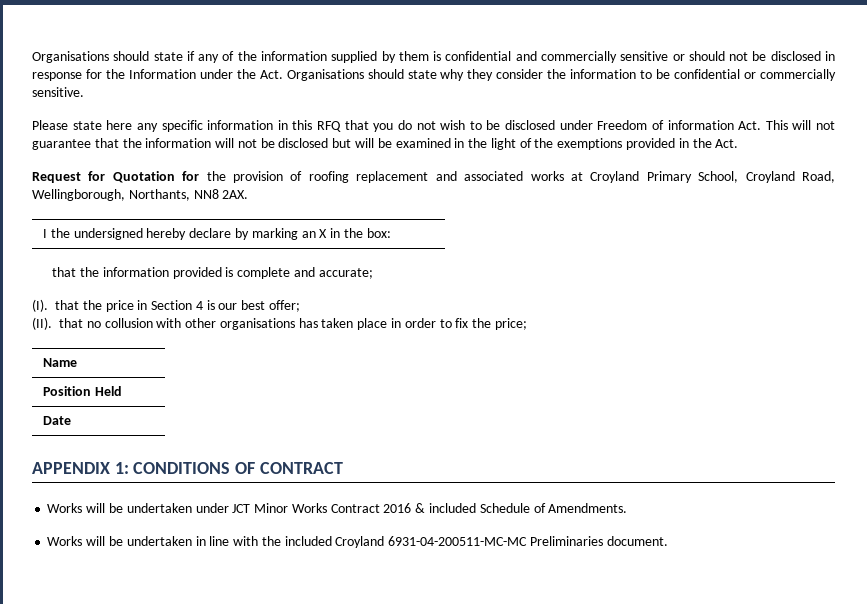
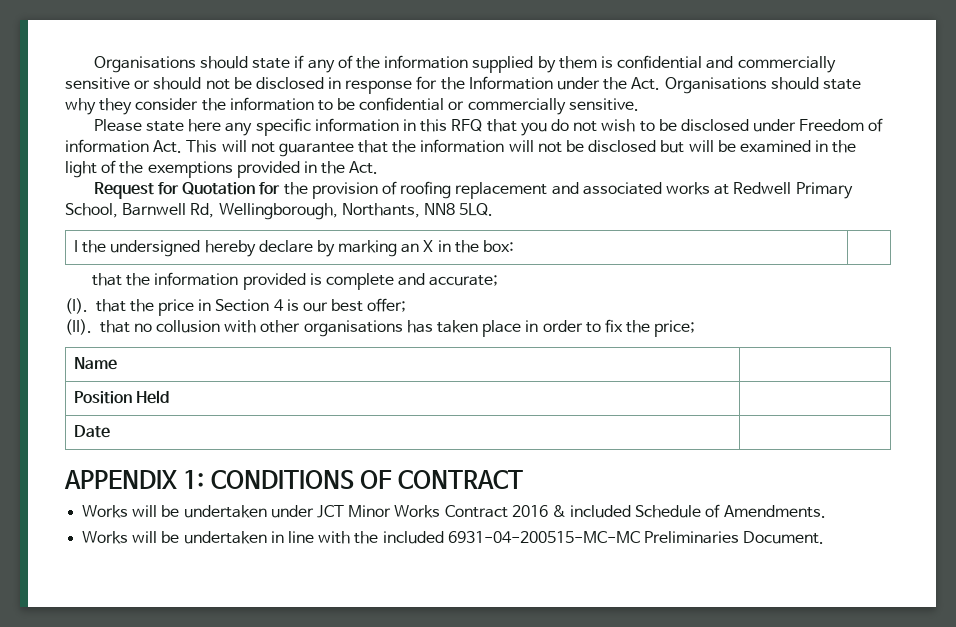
[590,171,640,183] Croyland -> [733,182,792,194] Redwell
[745,171,835,183] Croyland Road, -> [122,203,215,218] Barnwell Rd,
[222,190,249,199] 2AX. -> [459,203,494,216] 5LQ.
[335,536,668,548] Croyland 6931-04-200511-MC-MC Preliminaries document. -> [447,531,825,544] 6931-04-200515-MC-MC Preliminaries Document.

